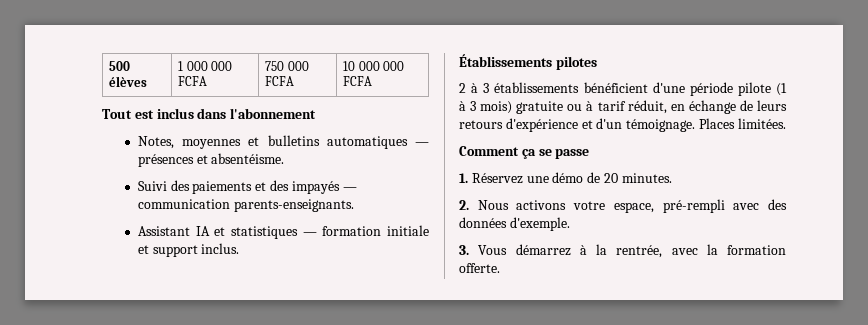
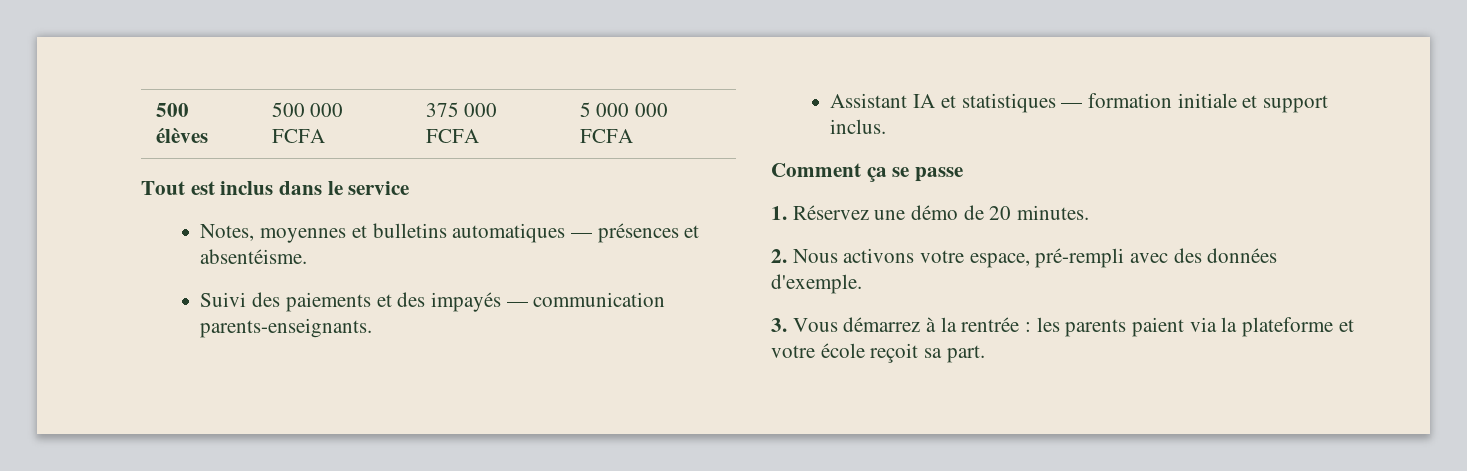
[178,61,233,71] [178,76,208,86] [265,61,309,71] [265,76,295,86] [343,61,356,71] 1 000 000 FCFA | 750 000 FCFA | 10 -> [271,102,344,117] [271,129,325,143] [425,102,498,117] [425,129,479,143] [579,102,591,117] 500 000 FCFA | 375 000 FCFA | 5
[230,108,317,119] l'abonnement -> [327,181,410,195] le service
[459,54,597,70] [459,82,787,96] [459,100,787,114] [459,118,786,132] // Établissements pilotes // 2 à 3 établissements bénéficient d'une période pilote (1 à 3 mois) gratuite ou à tarif réduit, en échange de leurs retours d'expérience et d'un témoignage. Places limitées. -> (887, 126) none
[616,244,786,258] [459,263,500,273] rentrée, avec la formation offerte. -> [961,317,1354,337] [771,343,985,363] rentrée : les parents paient via la plateforme et votre école reçoit sa part.

